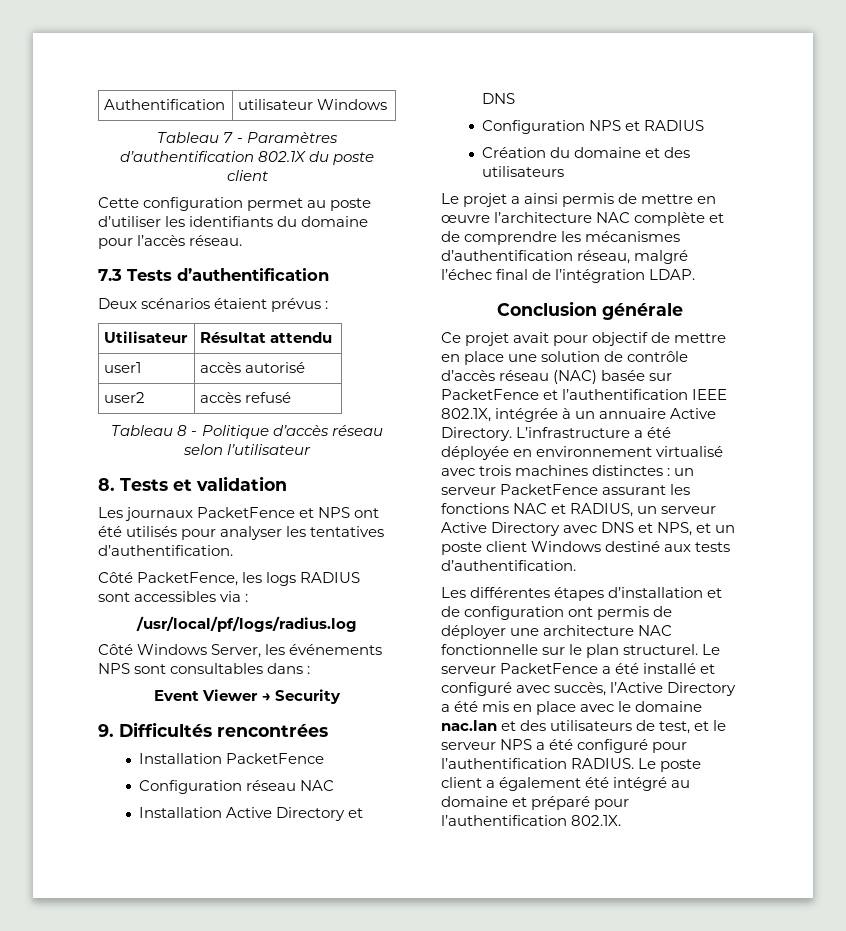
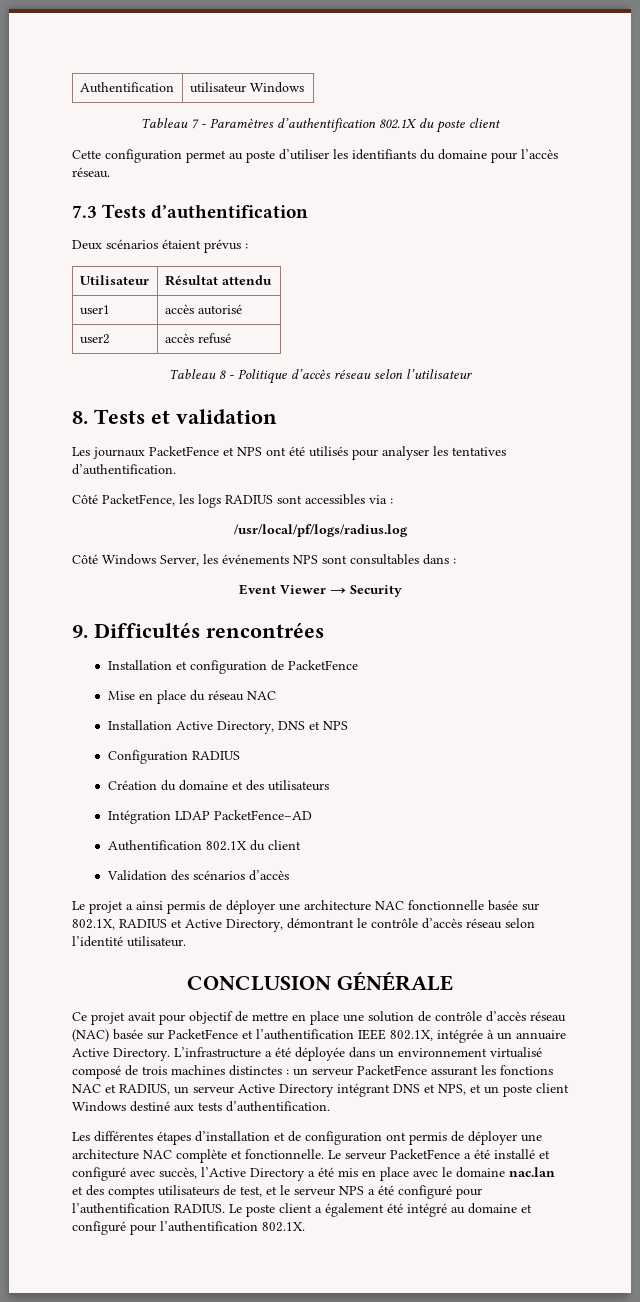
[226,753,325,764] [139,780,243,794] PacketFence // Configuration -> [176,660,359,674] [108,690,206,704] et configuration de PacketFence // Mise en place du
[276,807,364,821] [482,93,516,104] [482,120,641,134] Directory et DNS // Configuration NPS et -> [217,721,349,734] [108,750,189,764] Directory, DNS et NPS // Configuration
(565, 171) none -> [108,810,313,824] [108,840,302,851] [107,870,290,881] // Intégration LDAP PacketFence–AD // Authentification 802.1X du client // Validation des scénarios d’accès
[641,194,717,204] [441,212,725,226] [441,231,681,245] [441,250,689,264] [441,269,696,283] [497,301,683,320] mettre en œuvre l’architecture NAC complète et de comprendre les mécanismes d’authentification réseau, malgré l’échec final de l’intégration LDAP. // Conclusion générale -> [226,900,539,914] [72,918,535,932] [72,936,186,947] [187,971,453,991] déployer une architecture NAC fonctionnelle basée sur 802.1X, RADIUS et Active Directory, démontrant le contrôle d’accès réseau selon l’identité utilisateur. // CONCLUSION GÉNÉRALE
[513,446,724,457] [441,468,475,476] en environnement virtualisé avec -> [349,1047,542,1058] [72,1065,138,1079] dans un environnement virtualisé composé de
[563,525,598,533] avec -> [337,1083,390,1097] intégrant
[441,644,699,658] fonctionnelle sur le plan structurel. -> [176,1149,324,1163] complète et fonctionnelle.
(547, 725) none -> [108,1186,154,1199] comptes
[531,796,591,810] préparé -> [72,1221,126,1235] configuré

